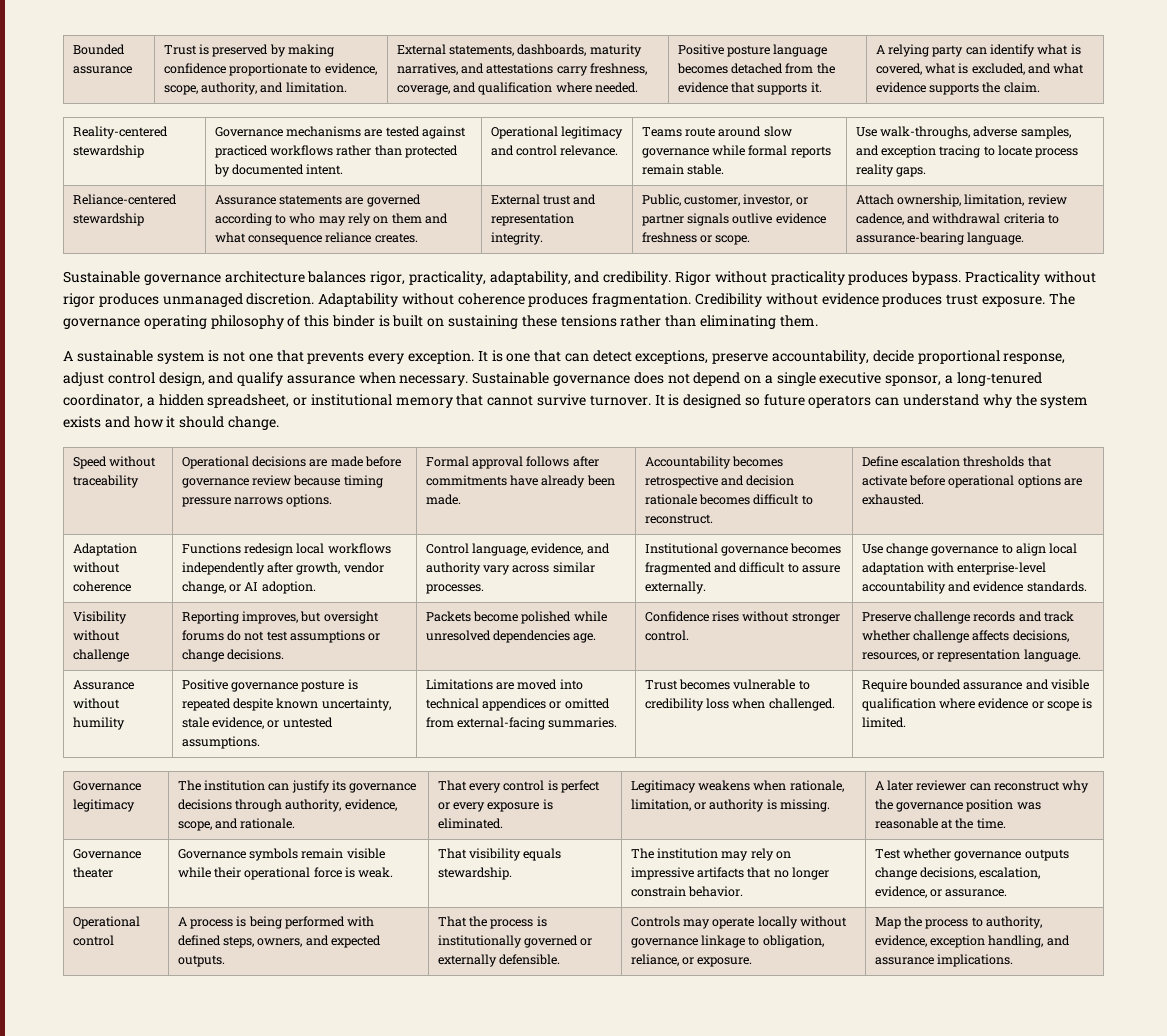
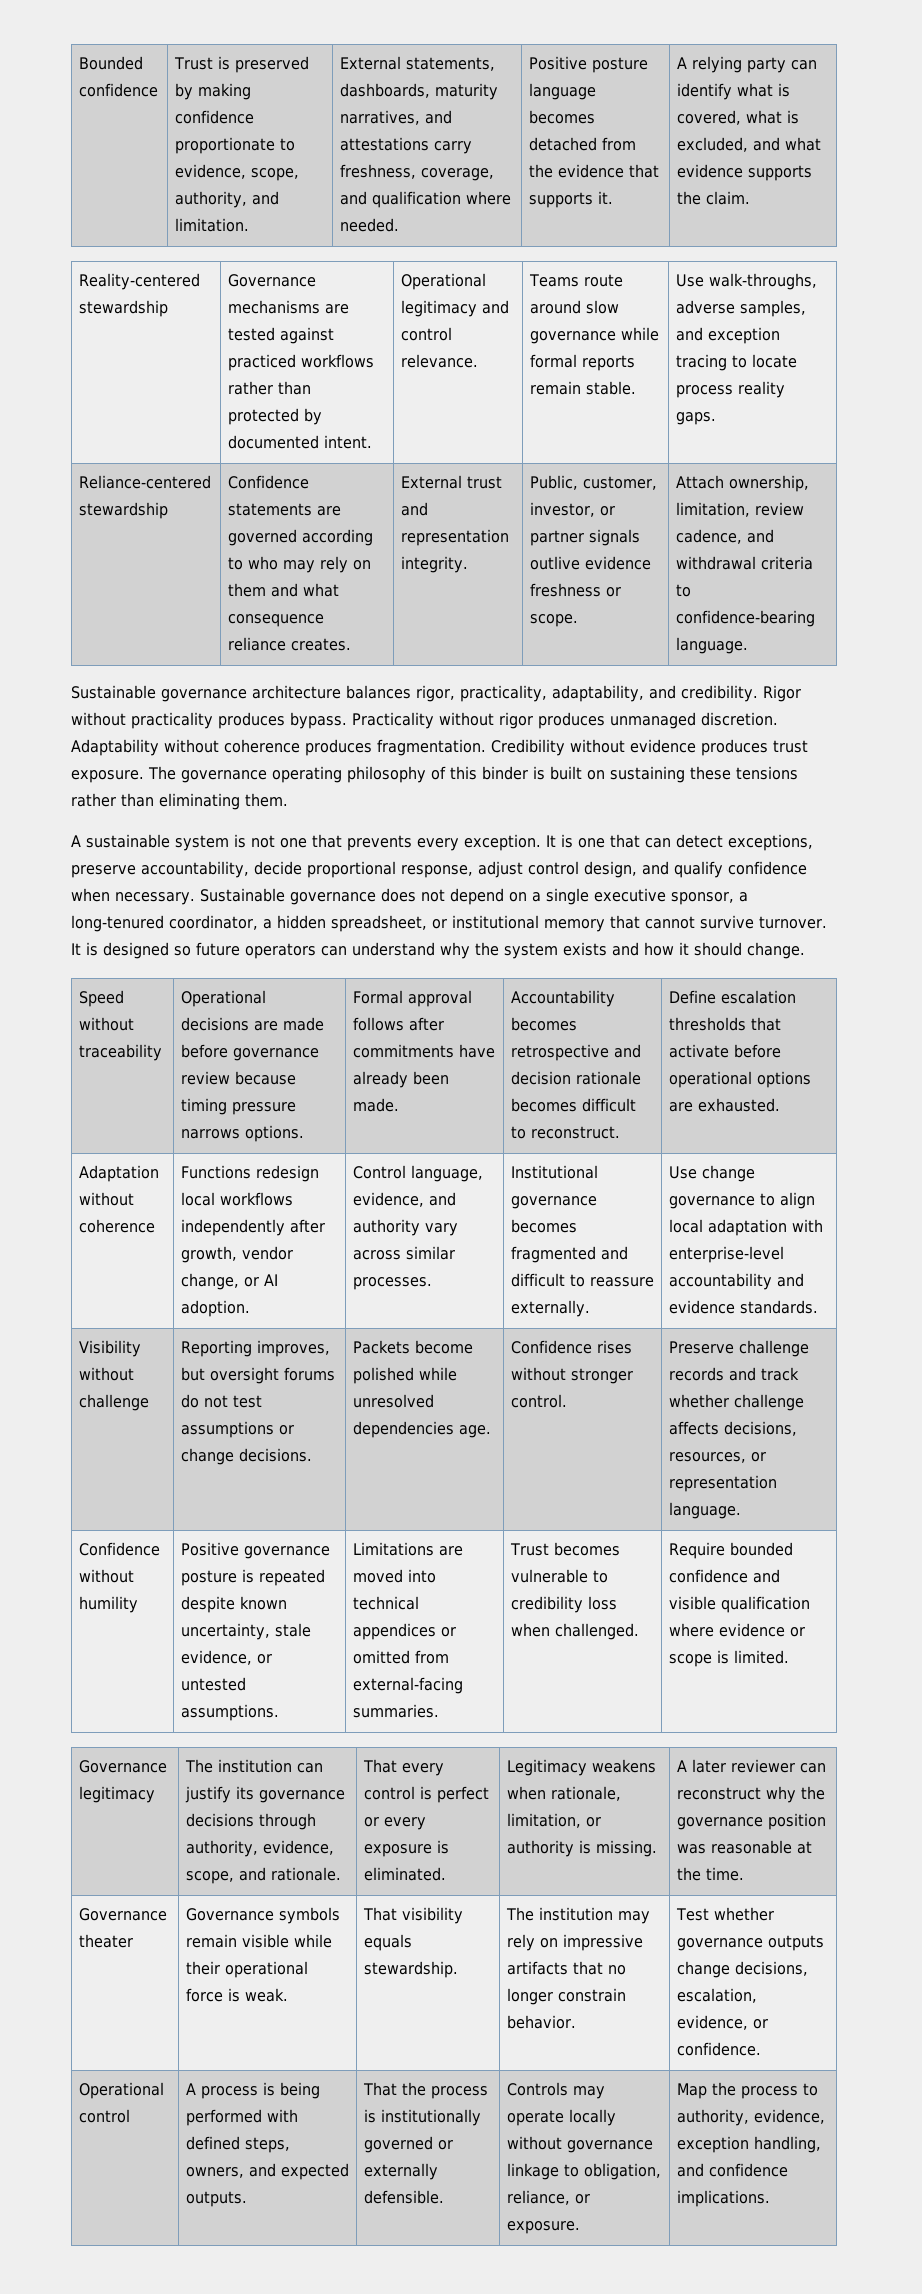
[72,66,132,74] assurance -> [78,83,158,97] confidence
[214,195,276,205] Assurance -> [227,475,309,489] Confidence
[855,232,964,245] assurance-bearing -> [675,610,815,627] confidence-bearing
[286,375,355,384] assurance -> [728,861,807,875] confidence
[802,565,841,573] assure -> [589,1277,654,1287] reassure
[72,680,134,690] Assurance -> [78,1542,160,1556] Confidence
[963,682,1023,690] assurance -> [668,1569,748,1583] confidence
[945,889,1008,897] assurance. -> [676,2042,761,2056] confidence.
[874,957,934,965] assurance -> [708,2163,788,2177] confidence

